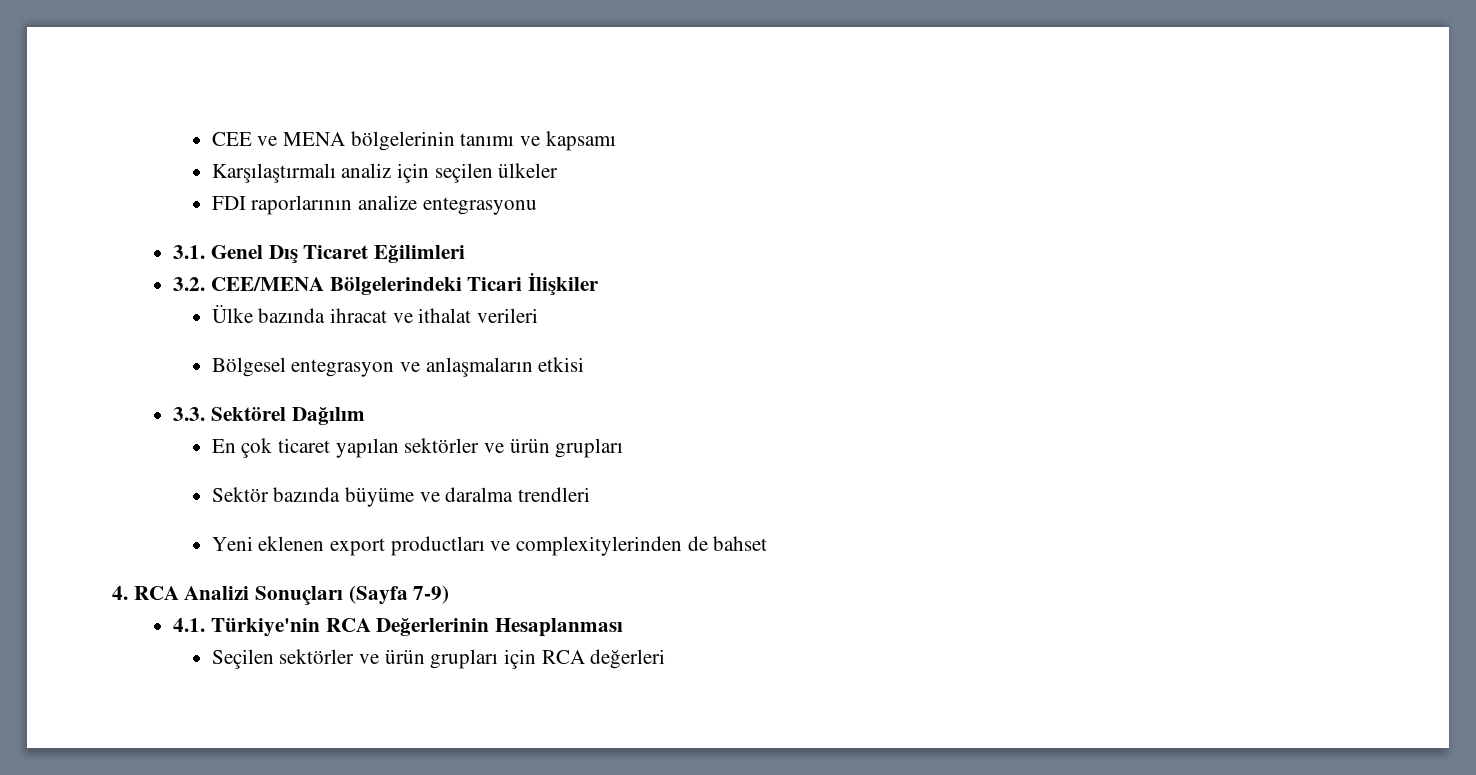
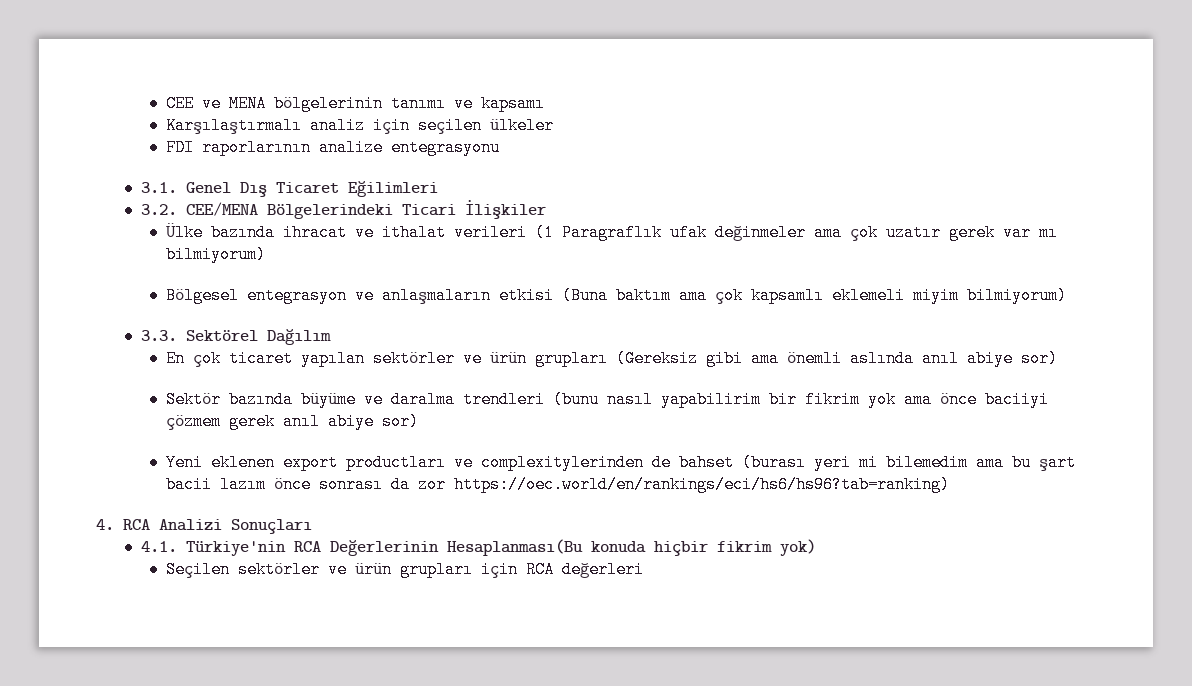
(539, 315) none -> [534,224,1057,241] [165,246,266,263] (1 Paragraflık ufak değinmeler ama çok uzatır gerek var mı bilmiyorum)
(585, 364) none -> [561,287,1067,304] (Buna baktım ama çok kapsamlı eklemeli miyim bilmiyorum)
(624, 448) none -> [615,350,1058,367] (Gereksiz gibi ama önemli aslında anıl abiye sor)
(591, 494) none -> [552,391,1049,408] [165,413,419,430] (bunu nasıl yapabilirim bir fikrim yok ama önce baciiyi çözmem gerek anıl abiye sor)
(768, 543) none -> [741,454,1076,471] [165,476,950,493] (burası yeri mi bilemedim ama bu şart bacii lazım önce sonrası da zor https://oec.world/en/rankings/eci/hs6/hs96?tab=ranking)
[348,585,450,605] (Sayfa 7-9) -> (312, 526) none
[495,618,624,637] Hesaplanması -> [446,539,816,556] Hesaplanması(Bu konuda hiçbir fikrim yok)

